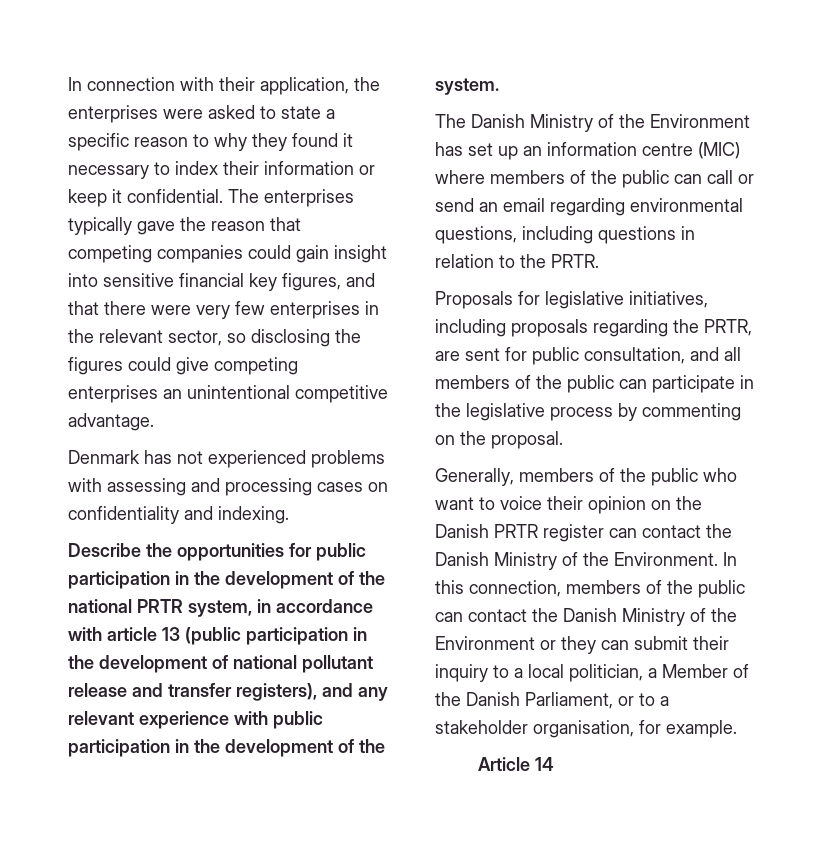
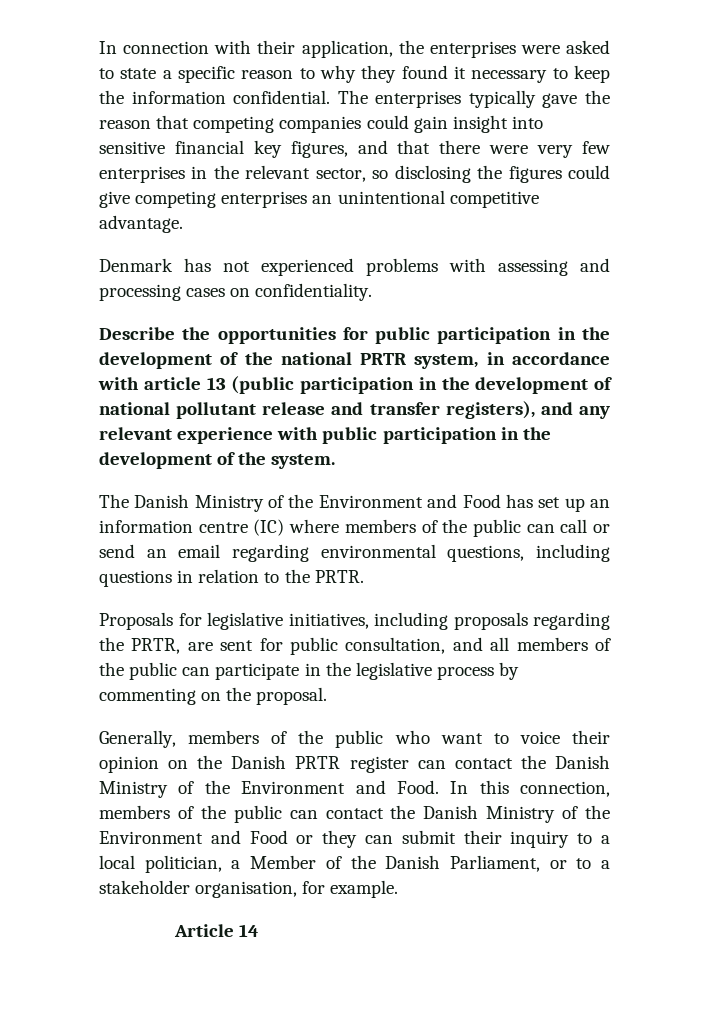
[175,161,375,175] [68,189,122,207] index their information or keep it -> [573,65,610,83] [99,90,226,104] keep the information
[68,506,289,524] confidentiality and indexing. -> [255,283,373,301] confidentiality.
(750, 121) none -> [427,494,501,508] and Food
[698,142,740,159] (MIC) -> [253,519,285,536] (IC)
[614,552,718,566] Environment. -> [241,780,439,794] Environment and Food.
(535, 643) none -> [210,830,288,844] and Food

